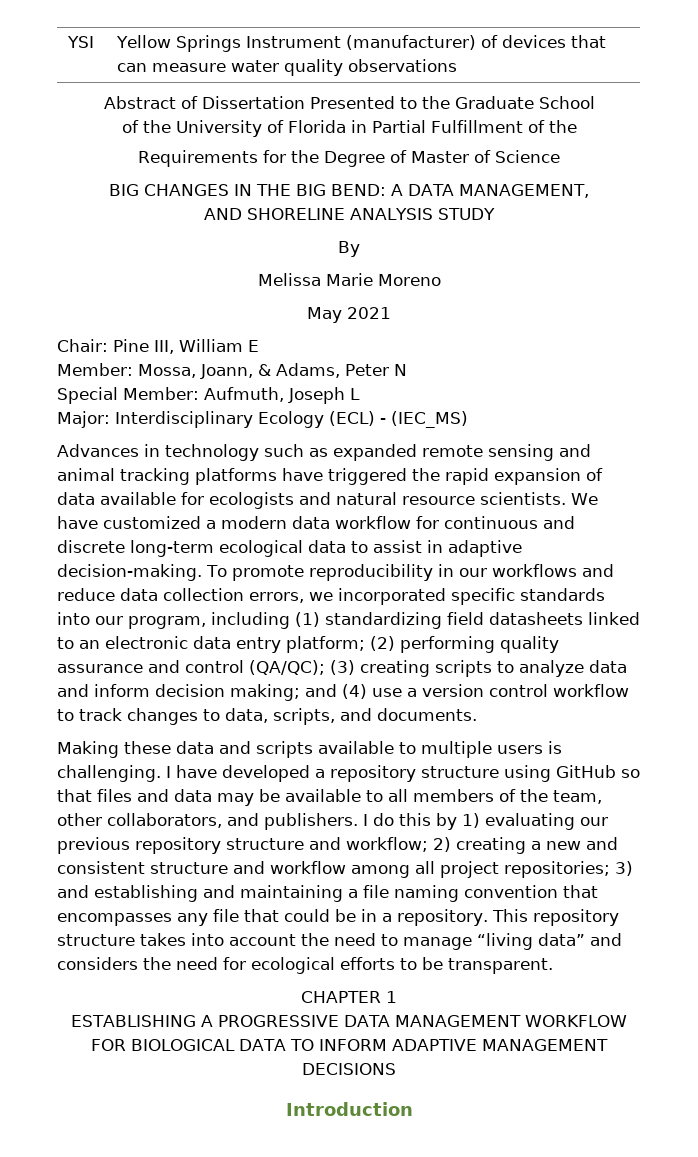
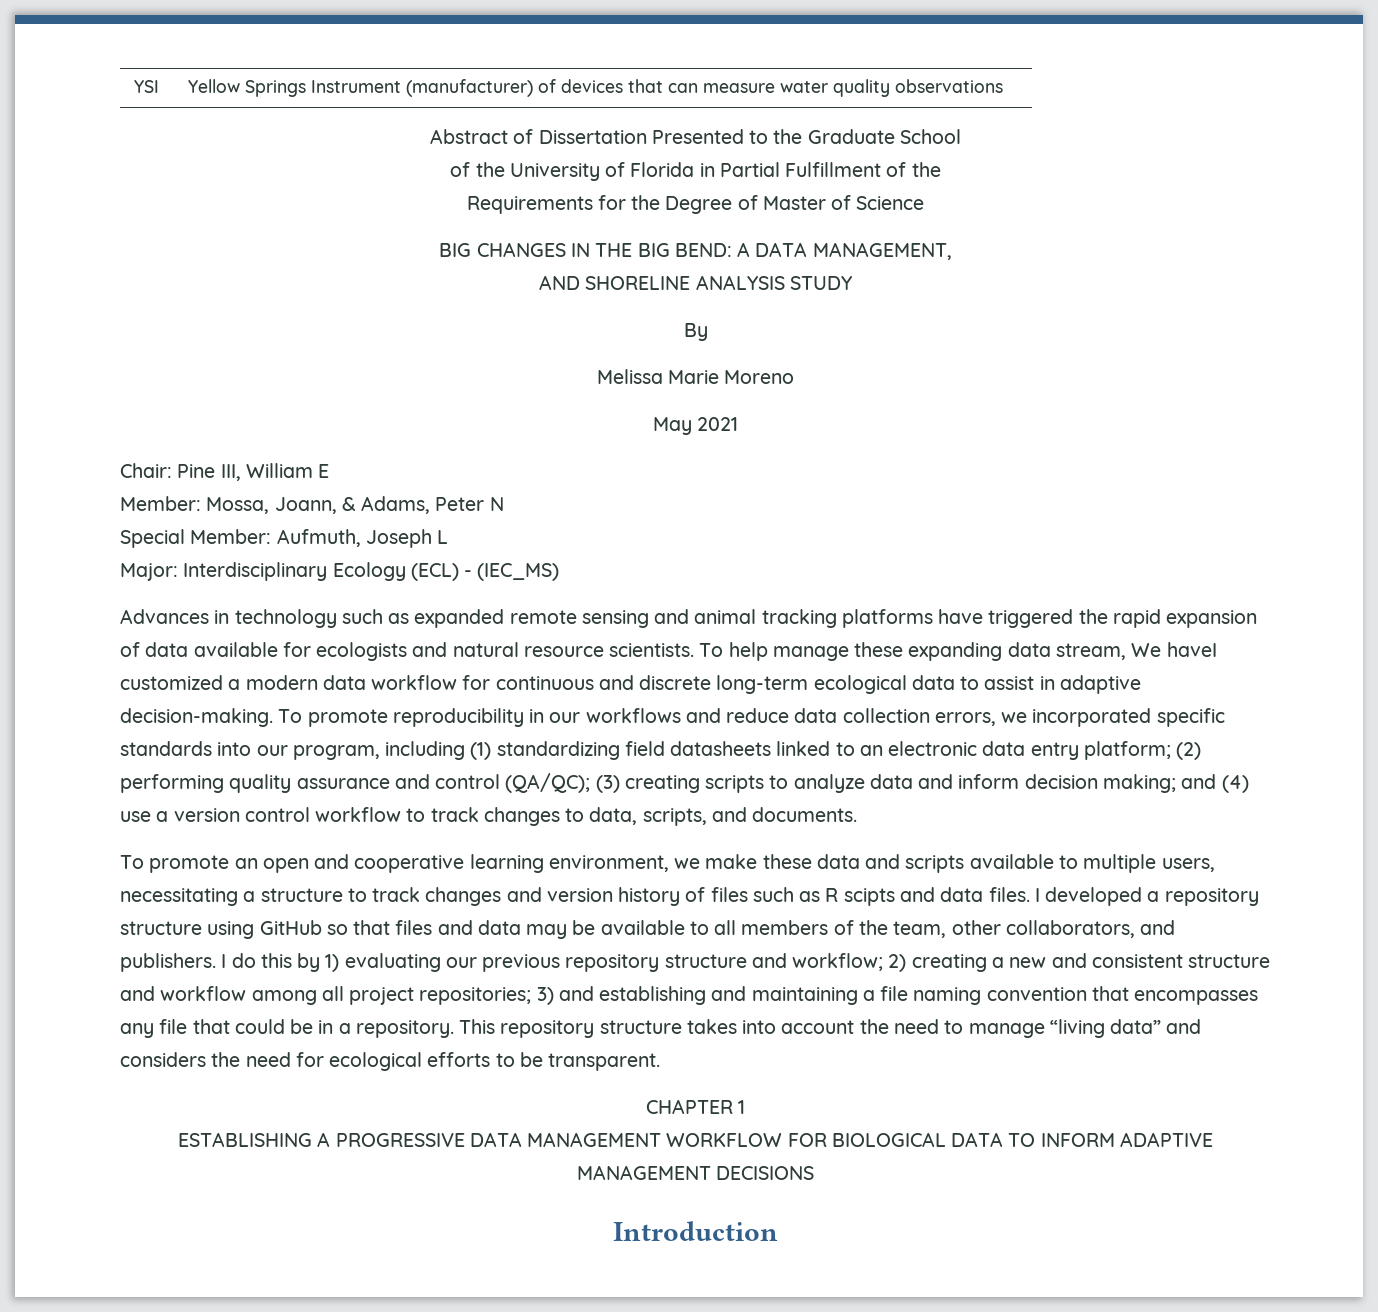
[571,493,598,505] [57,516,98,529] We have -> [699,642,1217,661] To help manage these expanding data stream, We haveI
[57,741,119,758] Making -> [120,854,758,873] To promote an open and cooperative learning environment, we make
[497,741,562,754] [57,765,217,782] users is challenging. I have -> [1161,858,1215,872] [120,887,1040,906] users, necessitating a structure to track changes and version history of files such as R scipts and data files. I

